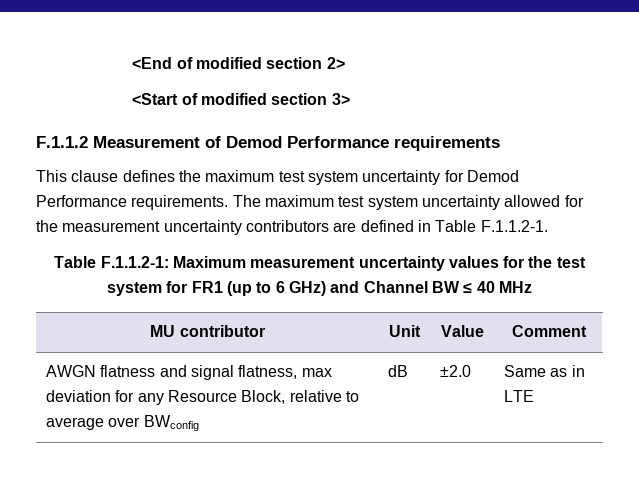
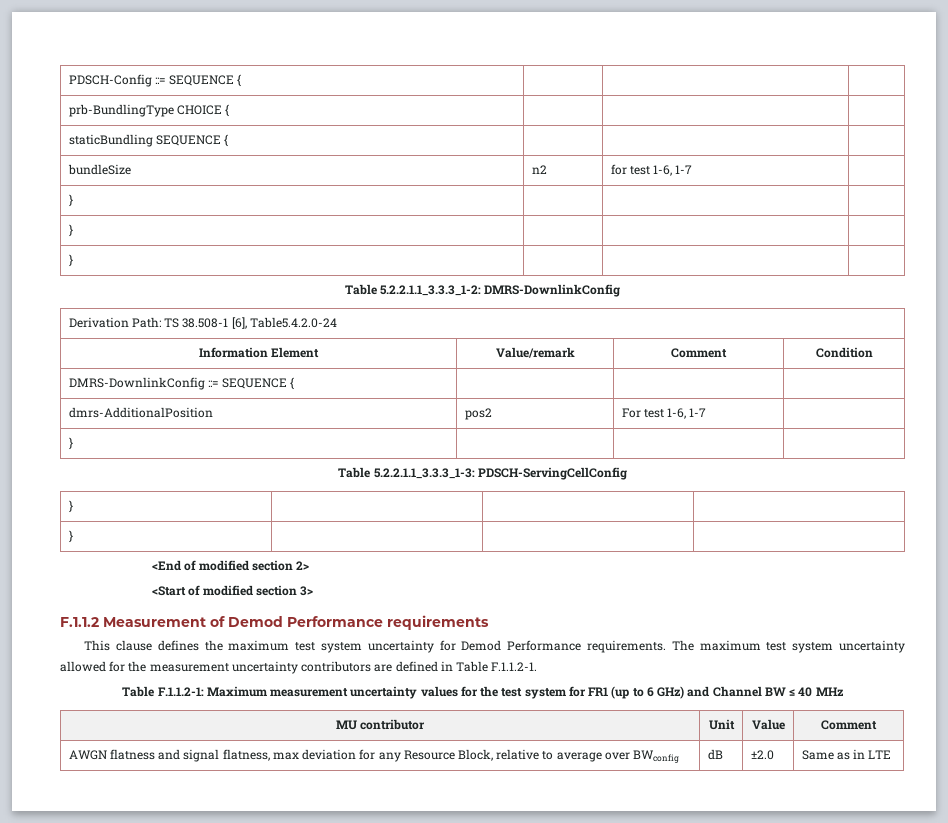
(132, 63) none -> [68,74,242,87] [68,104,230,117] [68,134,229,147] [67,164,131,175] [531,165,547,174] [610,164,693,176] [68,194,73,207] [68,224,73,237] [68,254,73,267] [344,284,621,297] [68,317,337,329] [198,347,320,358] [495,347,575,358] [671,348,727,358] [815,347,873,358] [68,377,295,390] [68,407,213,418] [464,408,492,420] [621,408,707,419] [68,437,73,450] [338,467,627,480] [68,500,73,513] [68,530,73,543] PDSCH-Config ::= SEQUENCE { | | | // prb-BundlingType CHOICE { | | | // staticBundling SEQUENCE { | | | // bundleSize | n2 | for test 1-6, 1-7 | // } | | | // } | | | // } | | | // Table 5.2.2.1.1_3.3.3_1-2: DMRS-DownlinkConfig // Derivation Path: TS 38.508-1 [6], Table5.4.2.0-24 // Information Element | Value/remark | Comment | Condition // DMRS-DownlinkConfig ::= SEQUENCE { | | | // dmrs-AdditionalPosition | pos2 | For test 1-6, 1-7 | // } | | | // Table 5.2.2.1.1_3.3.3_1-3: PDSCH-ServingCellConfig // } | | | // } | | | //

